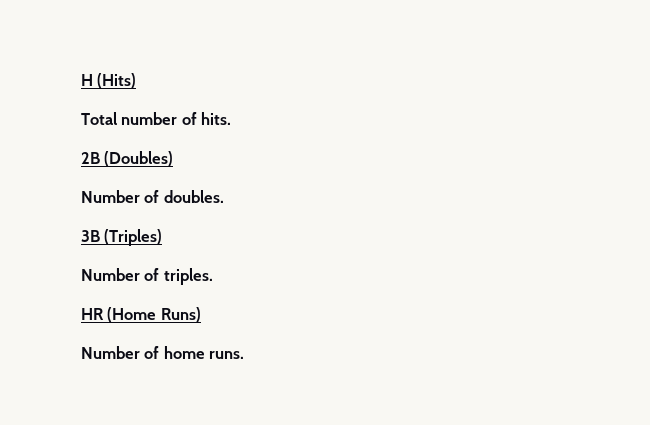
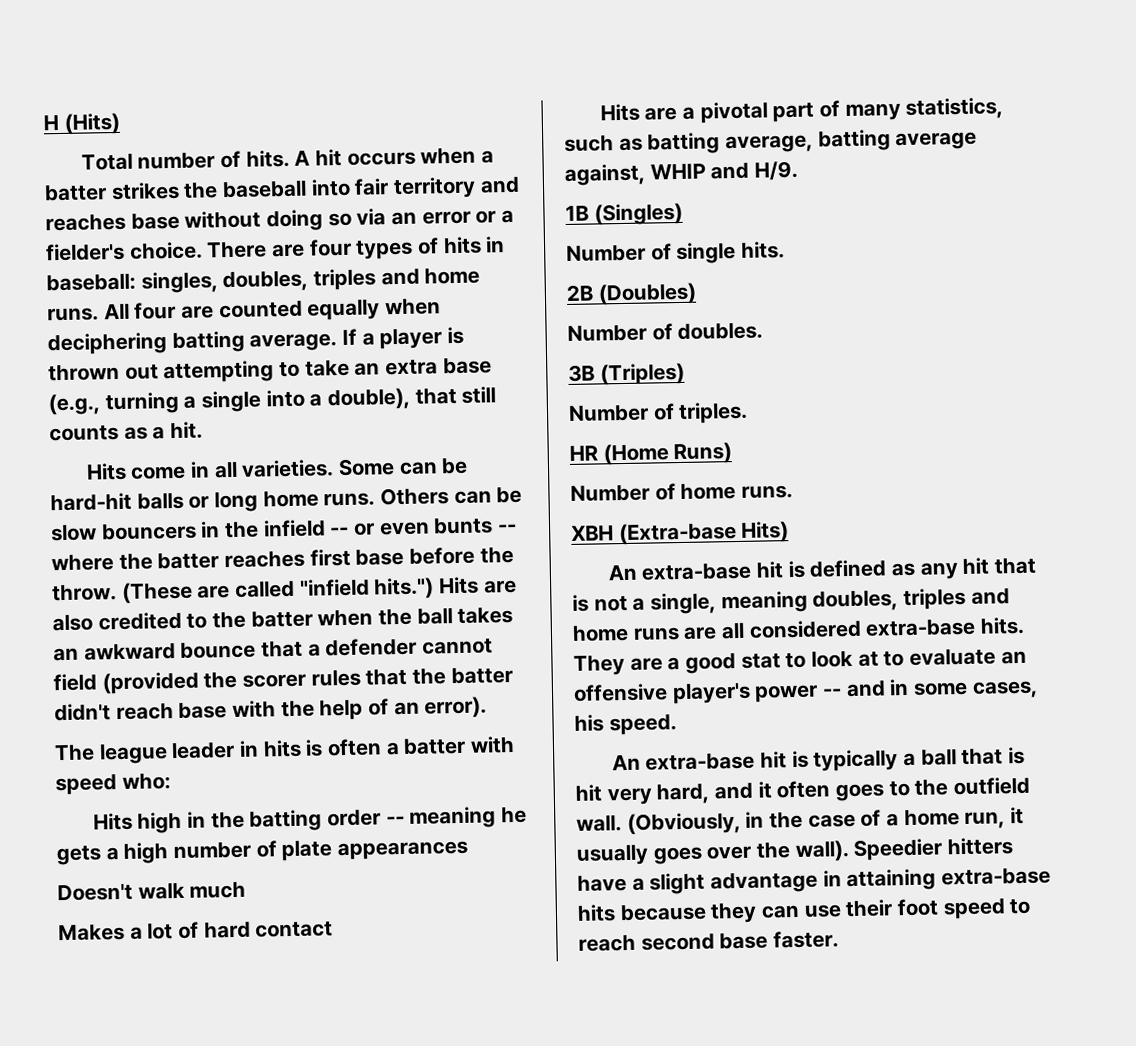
(232, 118) none -> [294,147,494,167] [44,176,520,202] [45,208,515,232] [45,236,506,262] [46,267,481,294] [47,298,442,322] [47,326,465,356] [48,357,492,384] [48,386,497,416] [49,421,204,442] [85,457,469,481] [50,486,523,513] [50,517,518,542] [51,546,514,572] [52,576,517,604] [52,606,514,632] [53,637,494,662] [53,667,513,695] [54,696,488,722] [54,735,516,765] [55,773,171,796] [92,806,527,834] [56,840,469,866] [57,881,247,902] [58,921,334,942] [599,97,1004,124] [564,129,978,155] [564,160,799,186] [565,202,683,226] [566,241,786,265] A hit occurs when a batter strikes the baseball into fair territory and reaches base without doing so via an error or a fielder's choice. There are four types of hits in baseball: singles, doubles, triples and home runs. All four are counted equally when deciphering batting average. If a player is thrown out attempting to take an extra base (e.g., turning a single into a double), that still counts as a hit. // Hits come in all varieties. Some can be hard-hit balls or long home runs. Others can be slow bouncers in the infield -- or even bunts -- where the batter reaches first base before the throw. (These are called "infield hits.") Hits are also credited to the batter when the ball takes an awkward bounce that a defender cannot field (provided the scorer rules that the batter didn't reach base with the help of an error). // The league leader in hits is often a batter with speed who: // Hits high in the batting order -- meaning he gets a high number of plate appearances // Doesn't walk much // Makes a lot of hard contact // Hits are a pivotal part of many statistics, such as batting average, batting average against, WHIP and H/9. // 1B (Singles) // Number of single hits.
(245, 355) none -> [571,521,790,546] [607,557,1036,581] [572,587,1010,615] [572,616,1026,642] [573,648,1027,676] [573,678,1038,705] [574,714,677,736] [611,746,1025,772] [575,776,1031,806] [576,806,1025,836] [576,837,1014,866] [577,867,1052,895] [577,898,1032,924] [578,930,840,952] // XBH (Extra-base Hits) // An extra-base hit is defined as any hit that is not a single, meaning doubles, triples and home runs are all considered extra-base hits. They are a good stat to look at to evaluate an offensive player's power -- and in some cases, his speed. // An extra-base hit is typically a ball that is hit very hard, and it often goes to the outfield wall. (Obviously, in the case of a home run, it usually goes over the wall). Speedier hitters have a slight advantage in attaining extra-base hits because they can use their foot speed to reach second base faster.

